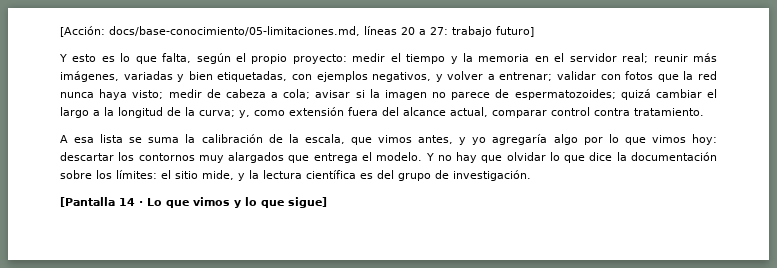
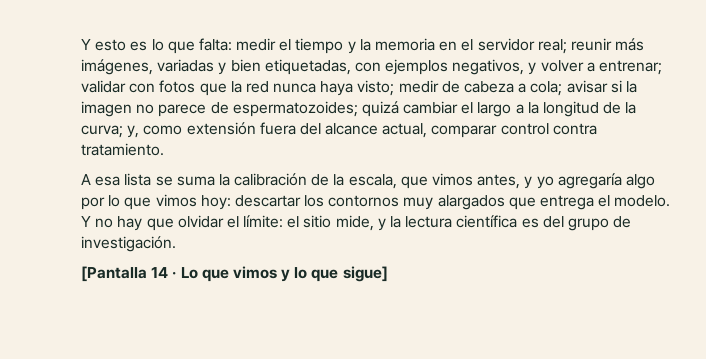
[60,26,534,37] [Acción: docs/base-conocimiento/05-limitaciones.md, líneas 20 a 27: trabajo futuro] // -> (81, 44) none
[162,53,347,64] falta, según el propio proyecto: -> [198,38,232,51] falta:
[549,152,717,163] [60,170,157,179] lo que dice la documentación sobre los límites: -> [226,215,284,228] el límite:

